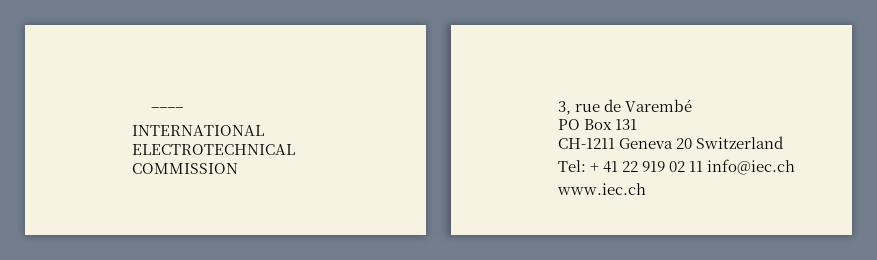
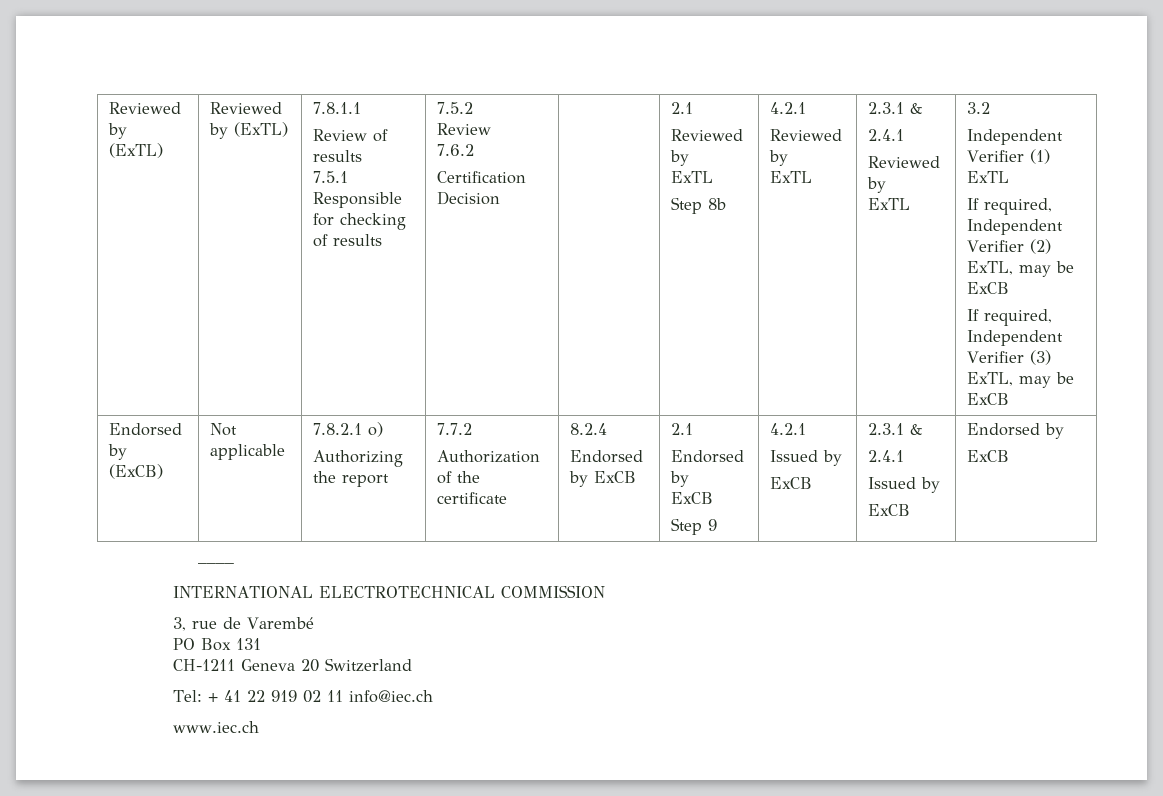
(151, 109) none -> [109,102,182,114] [108,123,128,139] [109,143,164,158] [210,102,283,114] [209,122,289,139] [313,102,362,114] [313,129,389,142] [313,150,363,162] [313,171,349,183] [313,192,403,208] [313,213,407,230] [313,234,383,247] [437,102,474,114] [437,123,492,135] [437,144,475,156] [437,171,527,184] [437,191,501,205] [671,102,694,114] [671,129,744,141] [670,150,690,166] [671,171,714,183] [671,197,727,214] [770,102,807,114] [770,129,843,141] [769,150,789,166] [770,171,813,183] [868,102,923,114] [868,129,905,141] [868,156,941,168] [867,177,887,193] [868,198,911,210] [967,102,991,114] [967,129,1064,145] [967,149,1051,164] [967,171,1010,183] [967,198,1053,215] [967,219,1064,235] [967,239,1052,254] [967,261,1075,277] [967,282,1010,294] [967,309,1053,326] [967,330,1064,346] [967,350,1052,365] [967,372,1075,388] [967,393,1010,405] [109,423,183,436] [108,444,128,460] [109,464,164,479] [210,423,238,436] [210,444,286,460] [313,422,384,437] [313,450,404,467] [313,471,390,487] [437,423,473,435] [437,450,541,463] [437,471,481,484] [437,492,508,504] [570,423,608,435] [570,450,644,463] [569,471,637,487] [671,423,694,435] [671,450,745,463] [670,471,690,487] [671,492,714,504] [671,518,718,535] [770,423,807,435] [770,450,843,466] [770,477,813,489] [868,423,923,435] [868,450,905,462] [868,477,941,493] [868,504,911,516] [967,423,1065,439] [967,450,1010,462] Reviewed by (ExTL) | Reviewed by (ExTL) | 7.8.1.1 // Review of results // 7.5.1 Responsible for checking of results | 7.5.2 // Review // 7.6.2 // Certification Decision | | 2.1 // Reviewed by // ExTL // Step 8b | 4.2.1 // Reviewed by // ExTL | 2.3.1 & // 2.4.1 // Reviewed by // ExTL | 3.2 // Independent Verifier (1) ExTL // If required, Independent Verifier (2) ExTL, may be ExCB // If required, Independent Verifier (3) ExTL, may be ExCB // Endorsed by (ExCB) | Not applicable | 7.8.2.1 o) // Authorizing the report | 7.7.2 // Authorization of the certificate | 8.2.4 // Endorsed by ExCB | 2.1 // Endorsed by // ExCB // Step 9 | 4.2.1 // Issued by // ExCB | 2.3.1 & // 2.4.1 // Issued by // ExCB | Endorsed by // ExCB //

